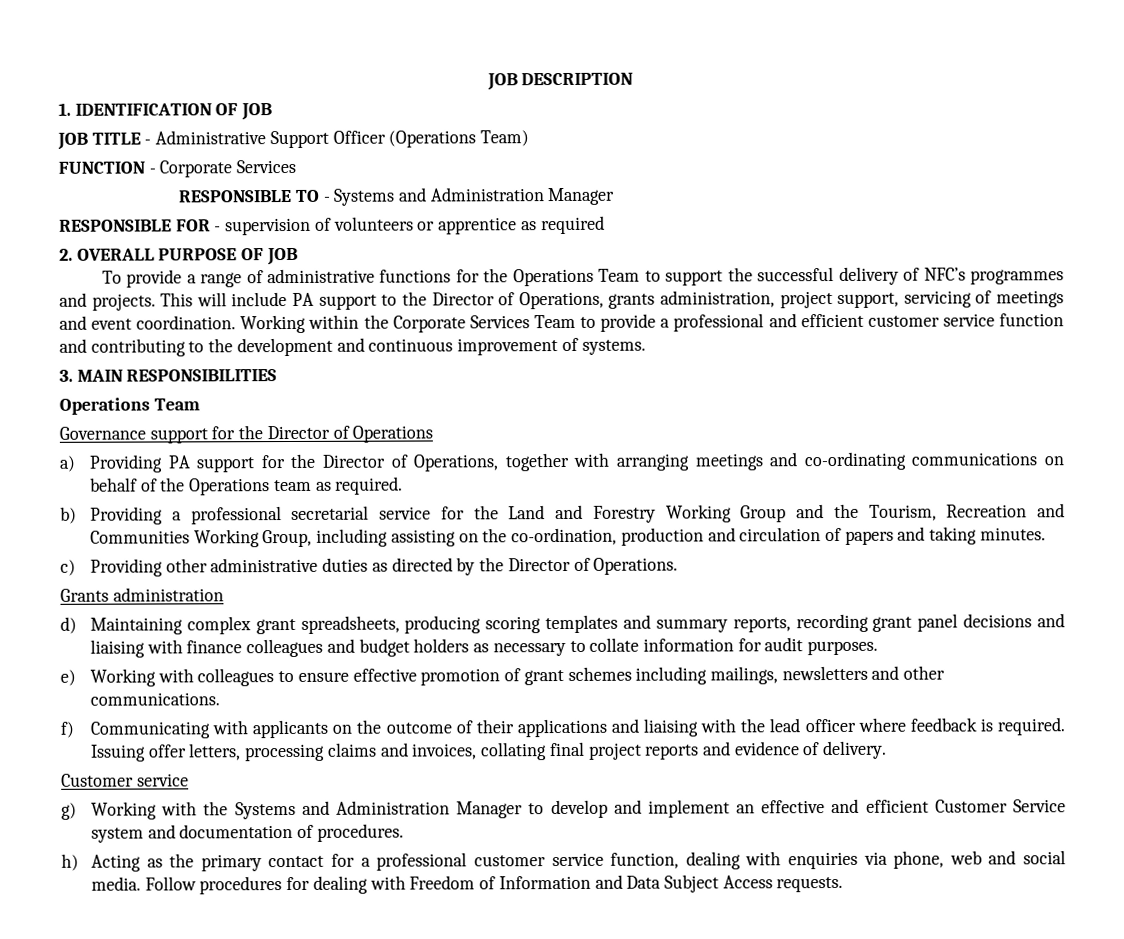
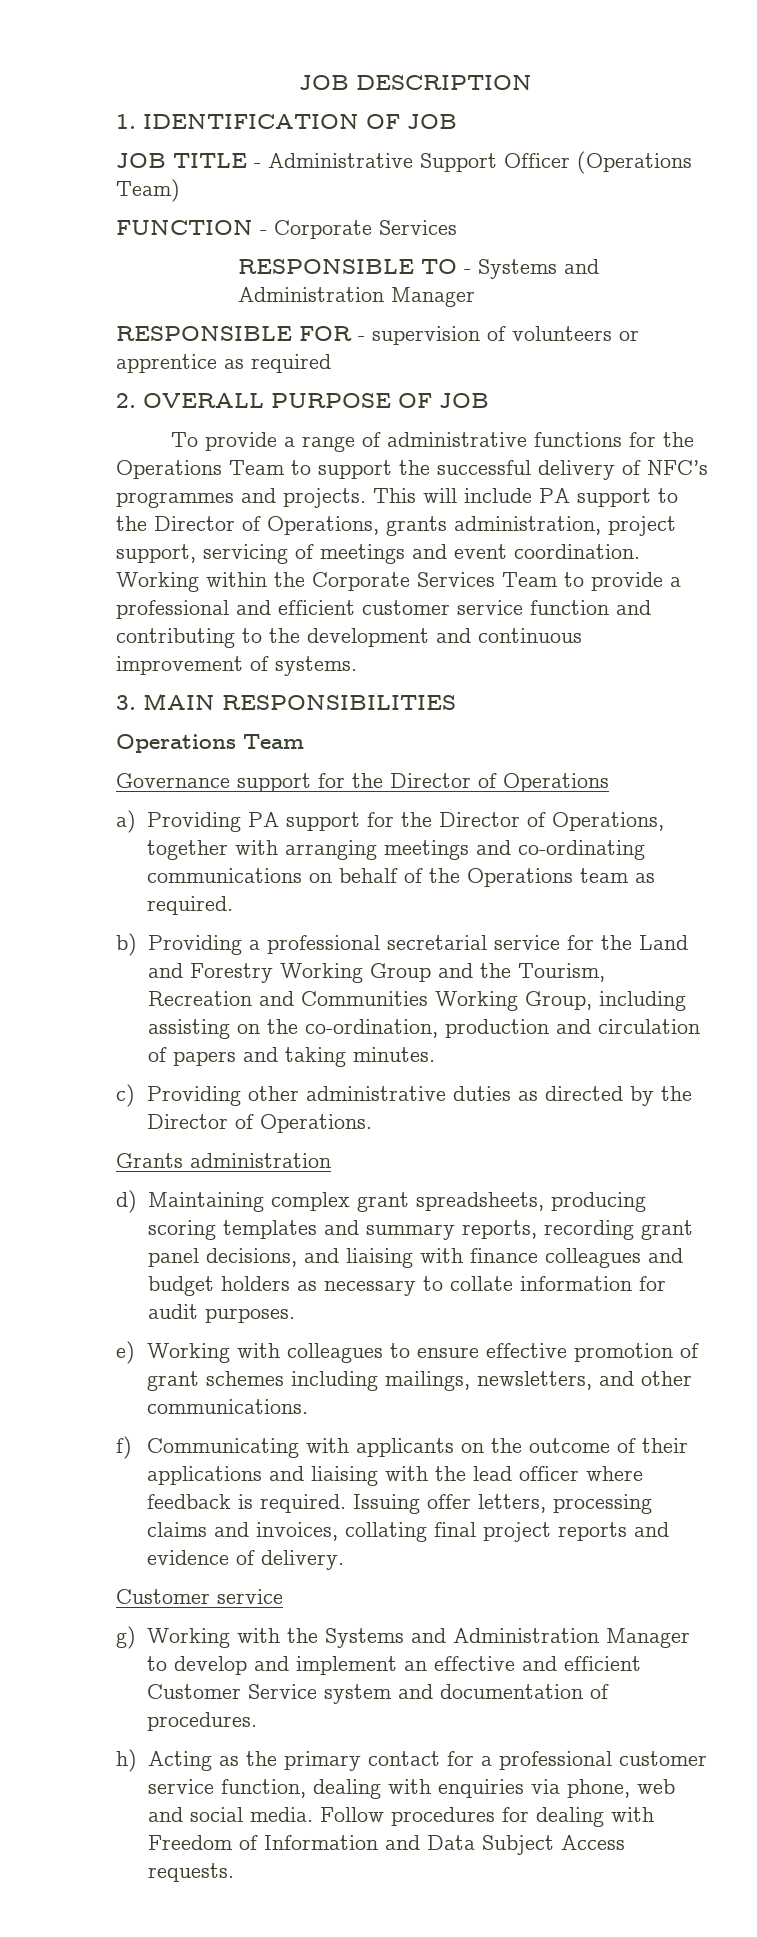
[963,613,1033,628] decisions -> [205,1248,297,1267] decisions,
[781,665,868,681] newsletters -> [476,1371,592,1390] newsletters,

